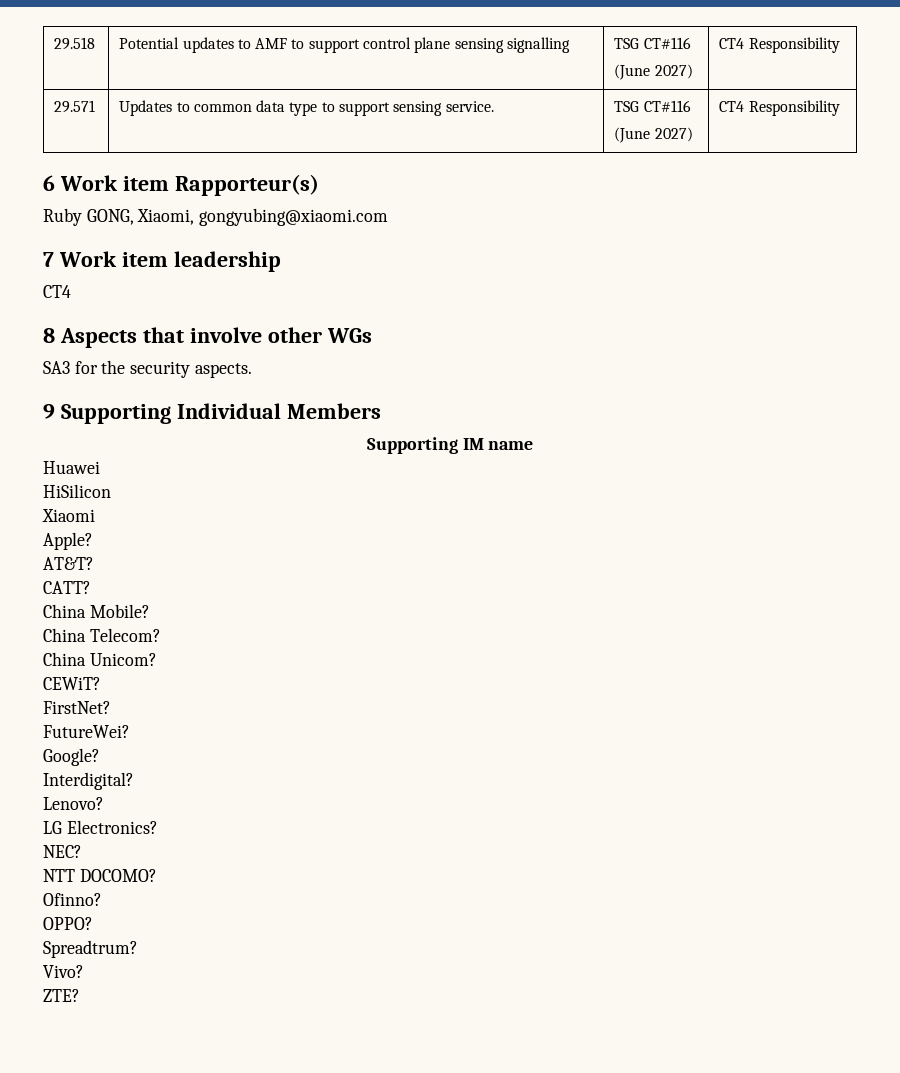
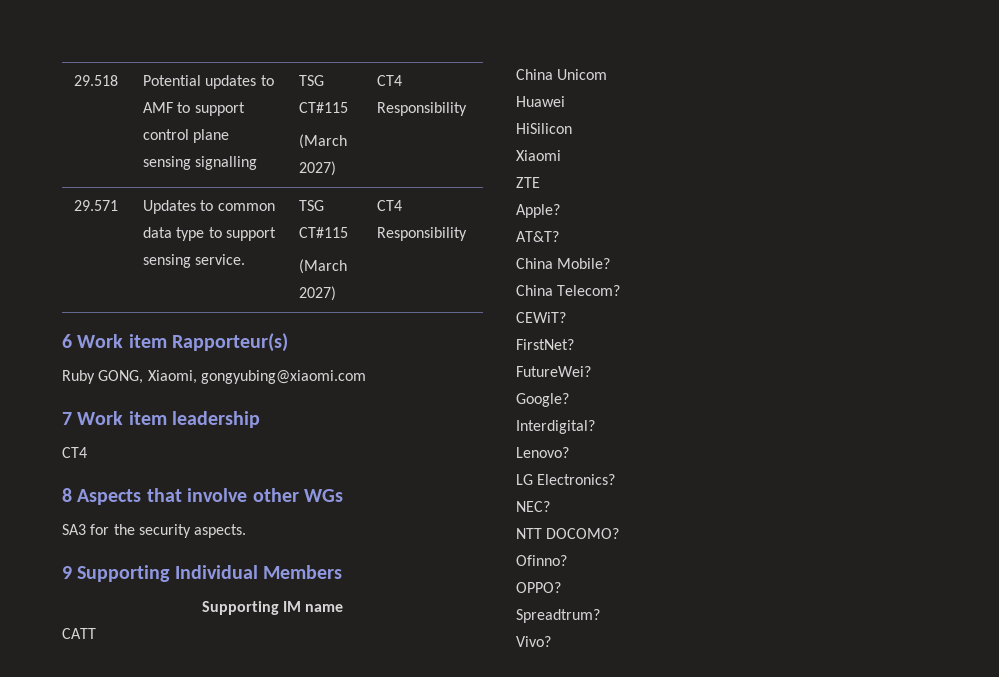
[643,37,691,49] [614,64,651,80] CT#116 // (June -> [299,102,349,113] [299,134,348,149] CT#115 // (March
[643,100,691,112] [614,127,651,143] CT#116 // (June -> [299,227,349,238] [299,259,348,274] CT#115 // (March
(534, 445) none -> [62,628,96,639] [516,69,608,80] // CATT // China Unicom
(95, 515) none -> [516,177,540,188] // ZTE
[43,581,91,594] // CATT? -> (559, 236) none
[43,652,157,666] // China Unicom? -> (621, 290) none
[43,989,80,1002] // ZTE? -> (551, 641) none

